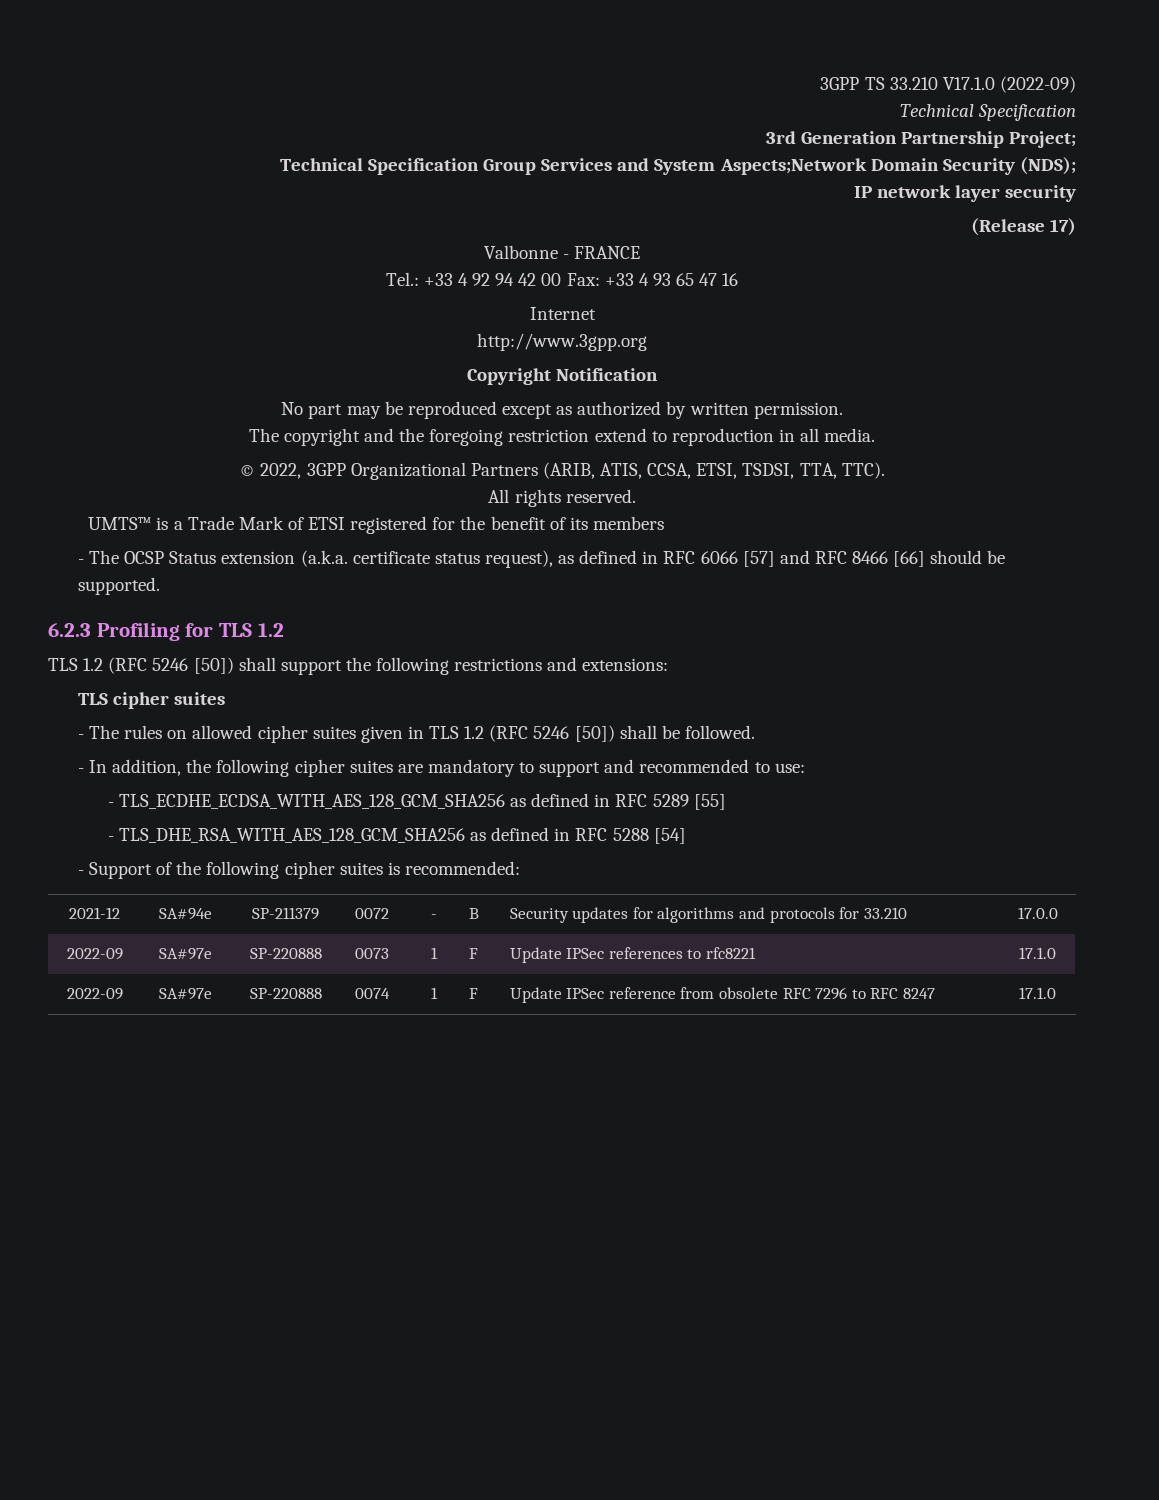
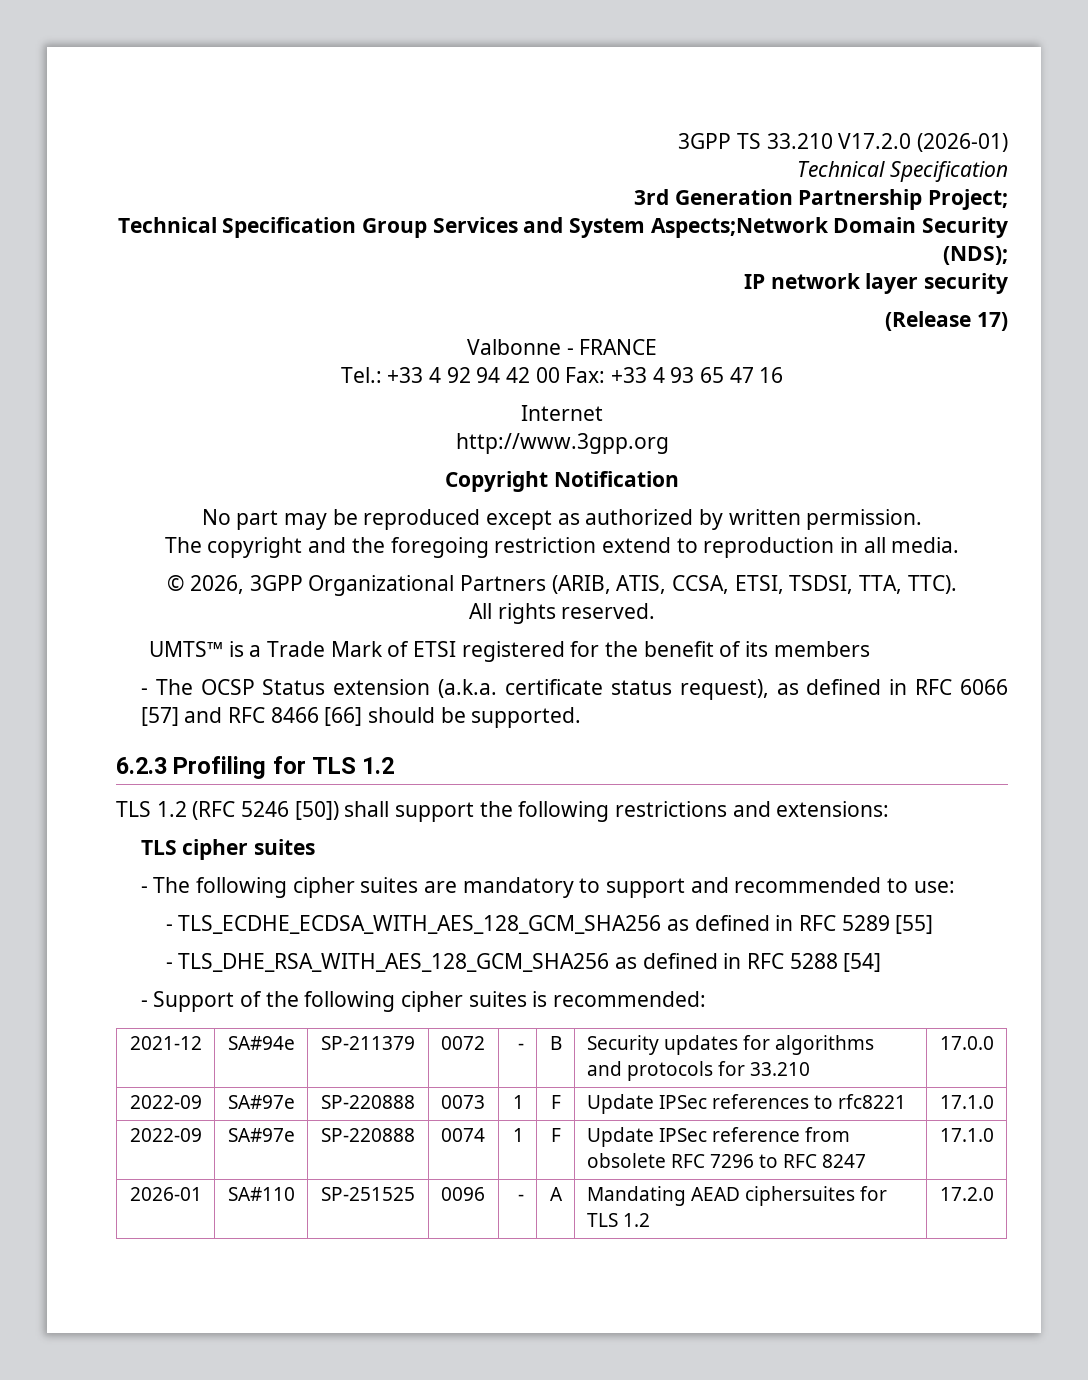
[942,76,1076,93] V17.1.0 (2022-09) -> [838,133,1008,152] V17.2.0 (2026-01)
[260,463,302,479] 2022, -> [189,575,244,594] 2026,
[124,725,755,743] [77,759,212,776] rules on allowed cipher suites given in TLS 1.2 (RFC 5246 [50]) shall be followed. // - In addition, the -> (191, 885) none
(1056, 993) none -> [129,1187,202,1201] [227,1187,295,1201] [321,1187,415,1201] [440,1187,485,1201] [518,1194,525,1201] [549,1187,563,1201] [586,1186,888,1206] [586,1213,650,1227] [939,1187,994,1201] // 2026-01 | SA#110 | SP-251525 | 0096 | - | A | Mandating AEAD ciphersuites for TLS 1.2 | 17.2.0

